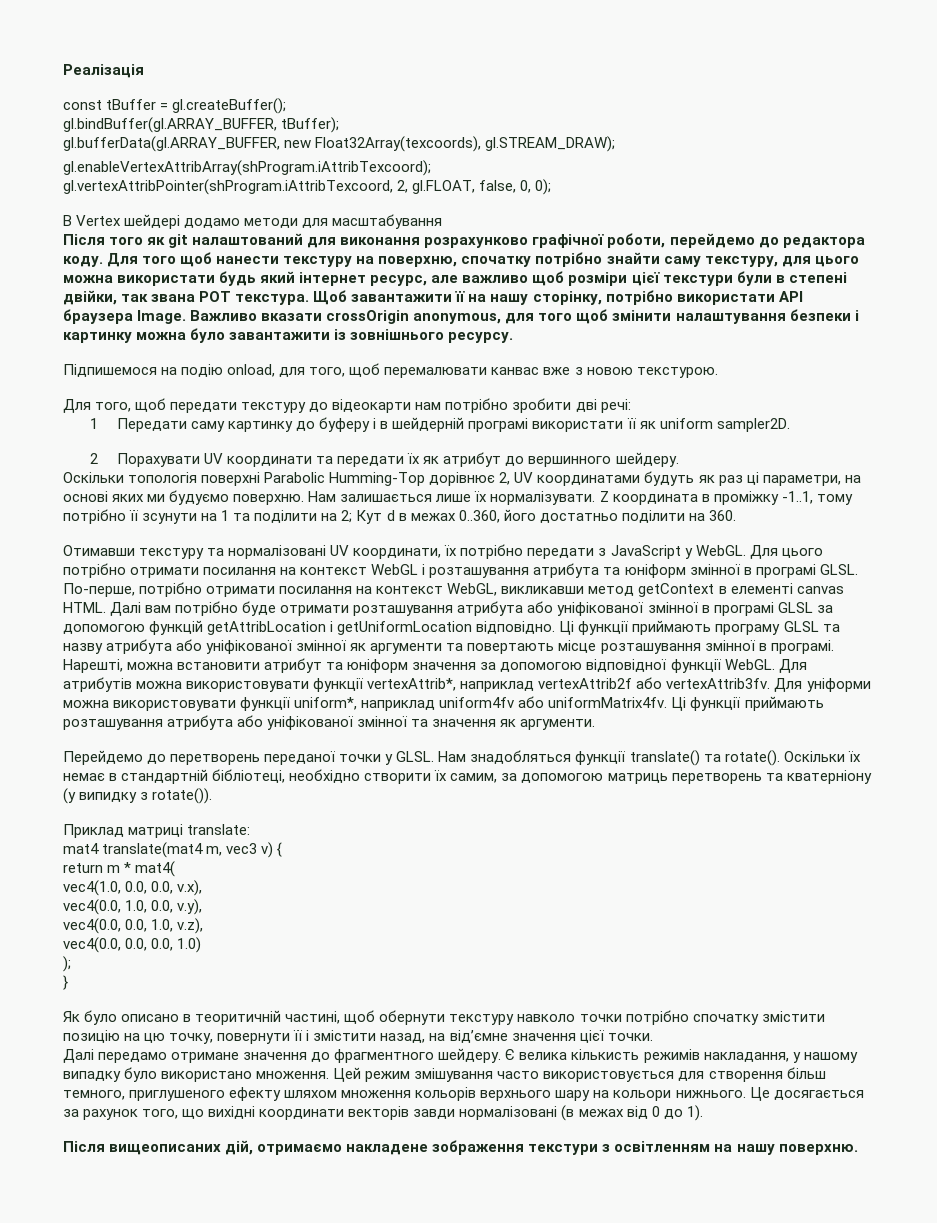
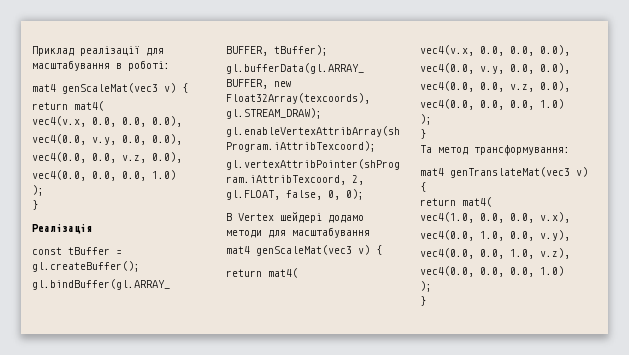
(63, 71) none -> [32,46,164,56] [32,60,170,71] [32,83,188,94] [32,101,104,111] [32,116,182,127] [32,134,182,145] [32,152,182,163] [32,170,176,181] [32,185,44,196] [32,200,38,210] Приклад реалізації для масштабування в роботі: // mat4 genScaleMat(vec3 v) { // return mat4( // vec4(v.x, 0.0, 0.0, 0.0), // vec4(0.0, v.y, 0.0, 0.0), // vec4(0.0, 0.0, v.z, 0.0), // vec4(0.0, 0.0, 0.0, 1.0) // ); // } //
[63,233,865,248] [63,252,859,267] [63,271,847,286] [63,290,803,305] [63,309,859,324] [63,328,514,343] [63,363,718,378] [63,398,631,413] [89,417,790,432] [89,452,679,467] [63,471,861,486] [63,490,853,505] [63,509,736,524] [63,544,823,559] [63,563,858,578] [63,582,844,597] [63,601,833,616] [63,620,840,635] [63,639,834,654] [63,658,807,673] [63,677,871,692] [63,696,824,711] [63,715,596,730] [63,750,861,766] [63,769,872,784] [63,788,213,804] [63,824,251,838] [63,842,283,858] [63,862,132,873] Після того як git налаштований для виконання розрахунково графічної роботи, перейдемо до редактора коду. Для того щоб нанести текстуру на поверхню, спочатку потрібно знайти саму текстуру, для цього можна використати будь який інтернет ресурс, але важливо щоб розміри цієї текстури були в степені двійки, так звана POT текстура. Щоб завантажити її на нашу сторінку, потрібно використати API браузера Image. Важливо вказати crossOrigin anonymous, для того щоб змінити налаштування безпеки і картинку можна було завантажити із зовнішнього ресурсу. // Підпишемося на подію onload, для того, щоб перемалювати канвас вже з новою текстурою. // Для того, щоб передати текстуру до відеокарти нам потрібно зробити дві речі: // 1 Передати саму картинку до буферу і в шейдерній програмі використати її як uniform sampler2D. // 2 Порахувати UV координати та передати їх як атрибут до вершинного шейдеру. // Оскільки топологія поверхні Parabolic Humming-Top дорівнює 2, UV координатами будуть як раз ці параметри, на основі яких ми будуємо поверхню. Нам залишається лише їх нормалізувати. Z координата в проміжку -1..1, тому потрібно її зсунути на 1 та поділити на 2; Кут d в межах 0..360, його достатньо поділити на 360. // Отимавши текстуру та нормалізовані UV координати, їх потрібно передати з JavaScript у WebGL. Для цього потрібно отримати посилання на контекст WebGL і розташування атрибута та юніформ змінної в програмі GLSL. По-перше, потрібно отримати посилання на контекст WebGL, викликавши метод getContext в елементі canvas HTML. Далі вам потрібно буде отримати розташування атрибута або уніфікованої змінної в програмі GLSL за допомогою функцій getAttribLocation і getUniformLocation відповідно. Ці функції приймають програму GLSL та назву атрибута або уніфікованої змінної як аргументи та повертають місце розташування змінної в програмі. Нарешті, можна встановити атрибут та юніформ значення за допомогою відповідної функції WebGL. Для атрибутів можна використовувати функції vertexAttrib*, наприклад vertexAttrib2f або vertexAttrib3fv. Для уніформи можна використовувати функції uniform*, наприклад uniform4fv або uniformMatrix4fv. Ці функції приймають розташування атрибута або уніфікованої змінної та значення як аргументи. // Перейдемо до перетворень переданої точки у GLSL. Нам знадобляться функції translate() та rotate(). Оскільки їх немає в стандартній бібліотеці, необхідно створити їх самим, за допомогою матриць перетворень та кватерніону (у випидку з rotate()). // Приклад матриці translate: // mat4 translate(mat4 m, vec3 v) { // return m * -> [226,245,382,256] [226,268,298,278] [420,45,570,56] [420,63,570,74] [420,81,570,92] [420,99,564,110] [420,114,432,125] [420,129,426,139] [420,145,570,156] [420,167,588,178] [420,182,426,192] [420,198,456,206] mat4 genScaleMat(vec3 v) { // return mat4( // vec4(v.x, 0.0, 0.0, 0.0), // vec4(0.0, v.y, 0.0, 0.0), // vec4(0.0, 0.0, v.z, 0.0), // vec4(0.0, 0.0, 0.0, 1.0) // ); // } // Та метод трансформування: // mat4 genTranslateMat(vec3 v) { // return
[63,1010,825,1025] [63,1030,653,1044] [63,1048,858,1063] [63,1067,826,1082] [63,1087,864,1101] [63,1105,703,1121] [63,1140,858,1155] // Як було описано в теоритичній частині, щоб обернути текстуру навколо точки потрібно спочатку змістити позицію на цю точку, повернути її і змістити назад, на від’ємне значення цієї точки. // Далі передамо отримане значення до фрагментного шейдеру. Є велика кількисть режимів накладання, у нашому випадку було використано множення. Цей режим змішування часто використовується для створення більш темного, приглушеного ефекту шляхом множення кольорів верхнього шару на кольори нижнього. Це досягається за рахунок того, що вихідні координати векторів завди нормалізовані (в межах від 0 до 1). // Після вищеописаних дій, отримаємо накладене зображення текстури з освітленням на нашу поверхню. -> (426, 301) none

